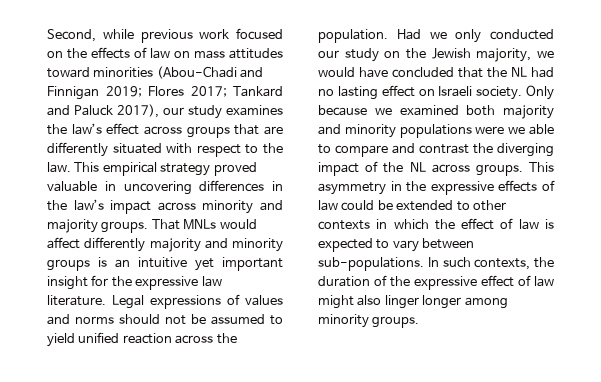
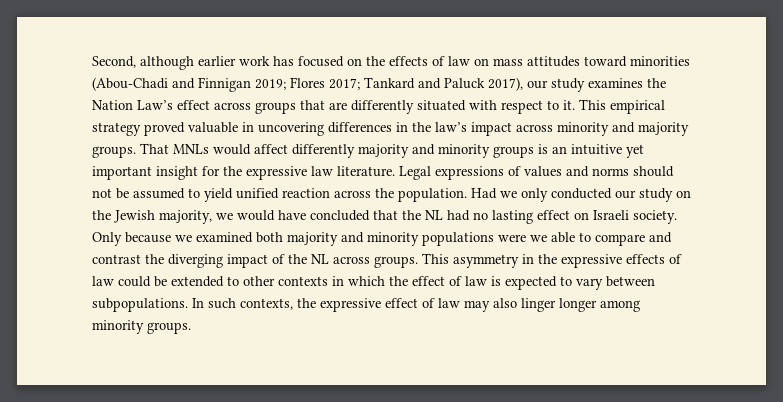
[102,29,230,43] while previous work -> [140,56,294,70] although earlier work has
[71,123,102,135] law’s -> [92,100,173,110] Nation Law’s
[263,143,283,154] [47,162,71,173] the law. -> [563,100,575,110] it.
[318,257,424,271] sub-populations. -> [92,298,188,312] subpopulations.
[318,275,410,287] duration of the -> (316, 303) none
[318,295,354,309] might -> [464,300,490,312] may

